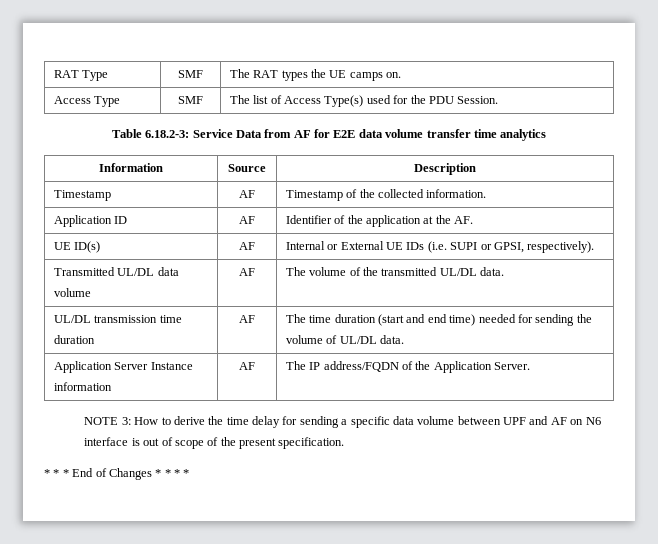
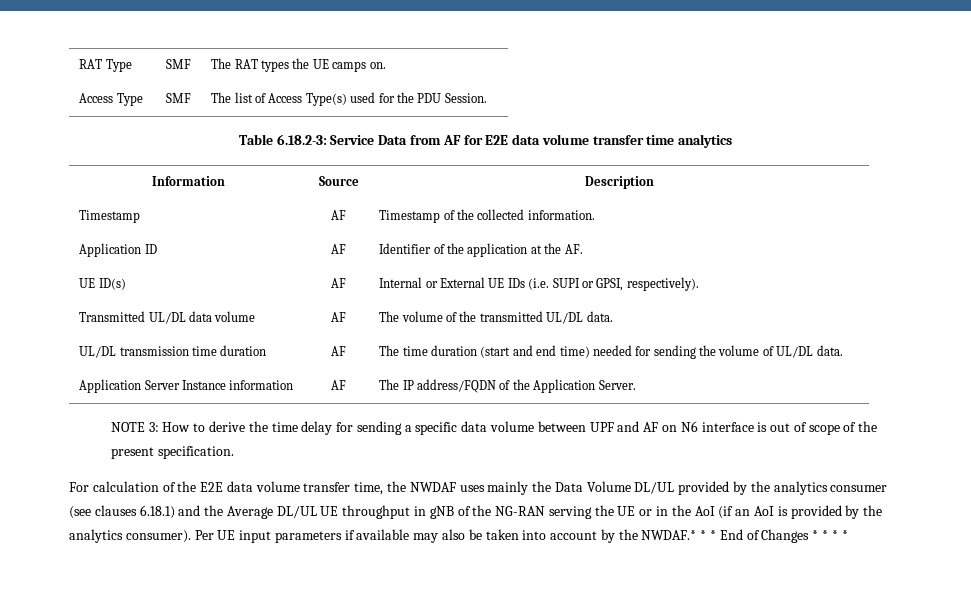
[44,469,50,477] * -> [69,481,888,495] [69,505,883,519] [69,529,697,543] For calculation of the E2E data volume transfer time, the NWDAF uses mainly the Data Volume DL/UL provided by the analytics consumer (see clauses 6.18.1) and the Average DL/UL UE throughput in gNB of the NG-RAN serving the UE or in the AoI (if an AoI is provided by the analytics consumer). Per UE input parameters if available may also be taken into account by the NWDAF.*

